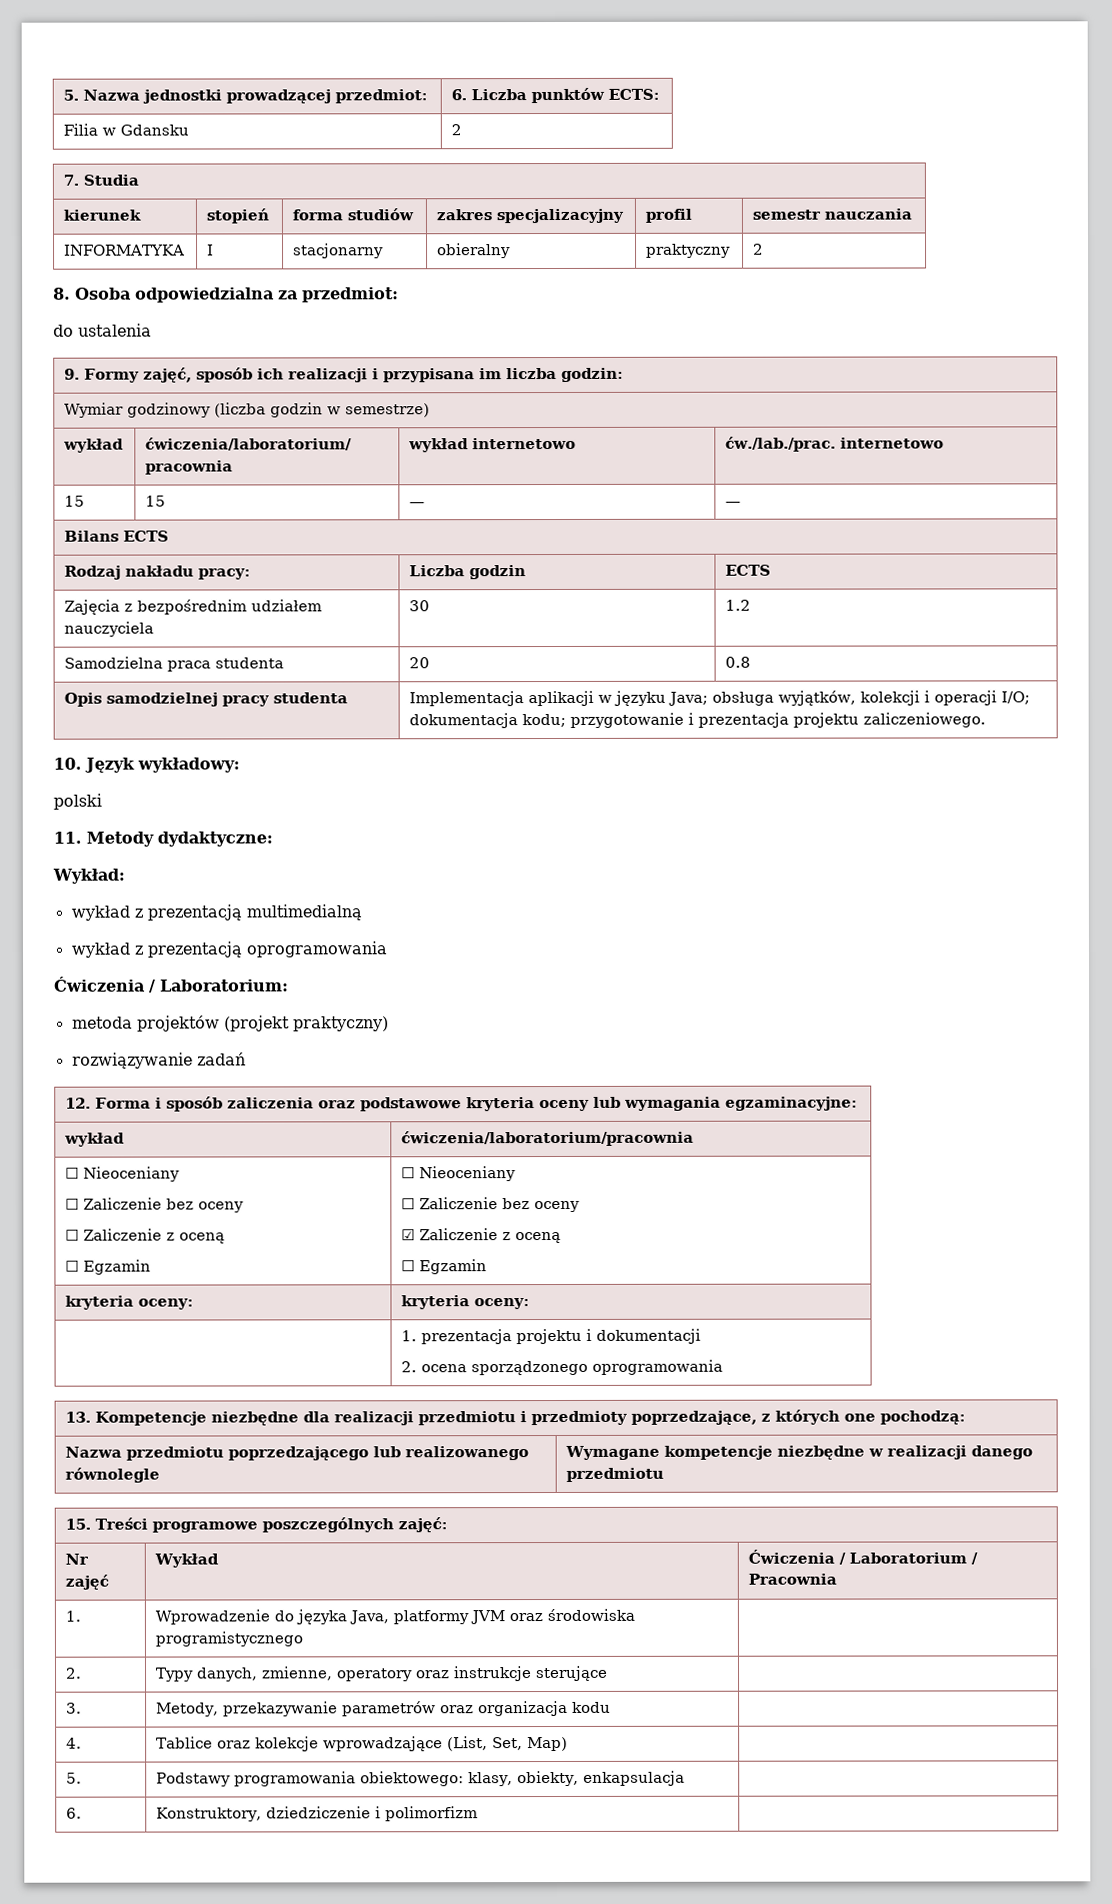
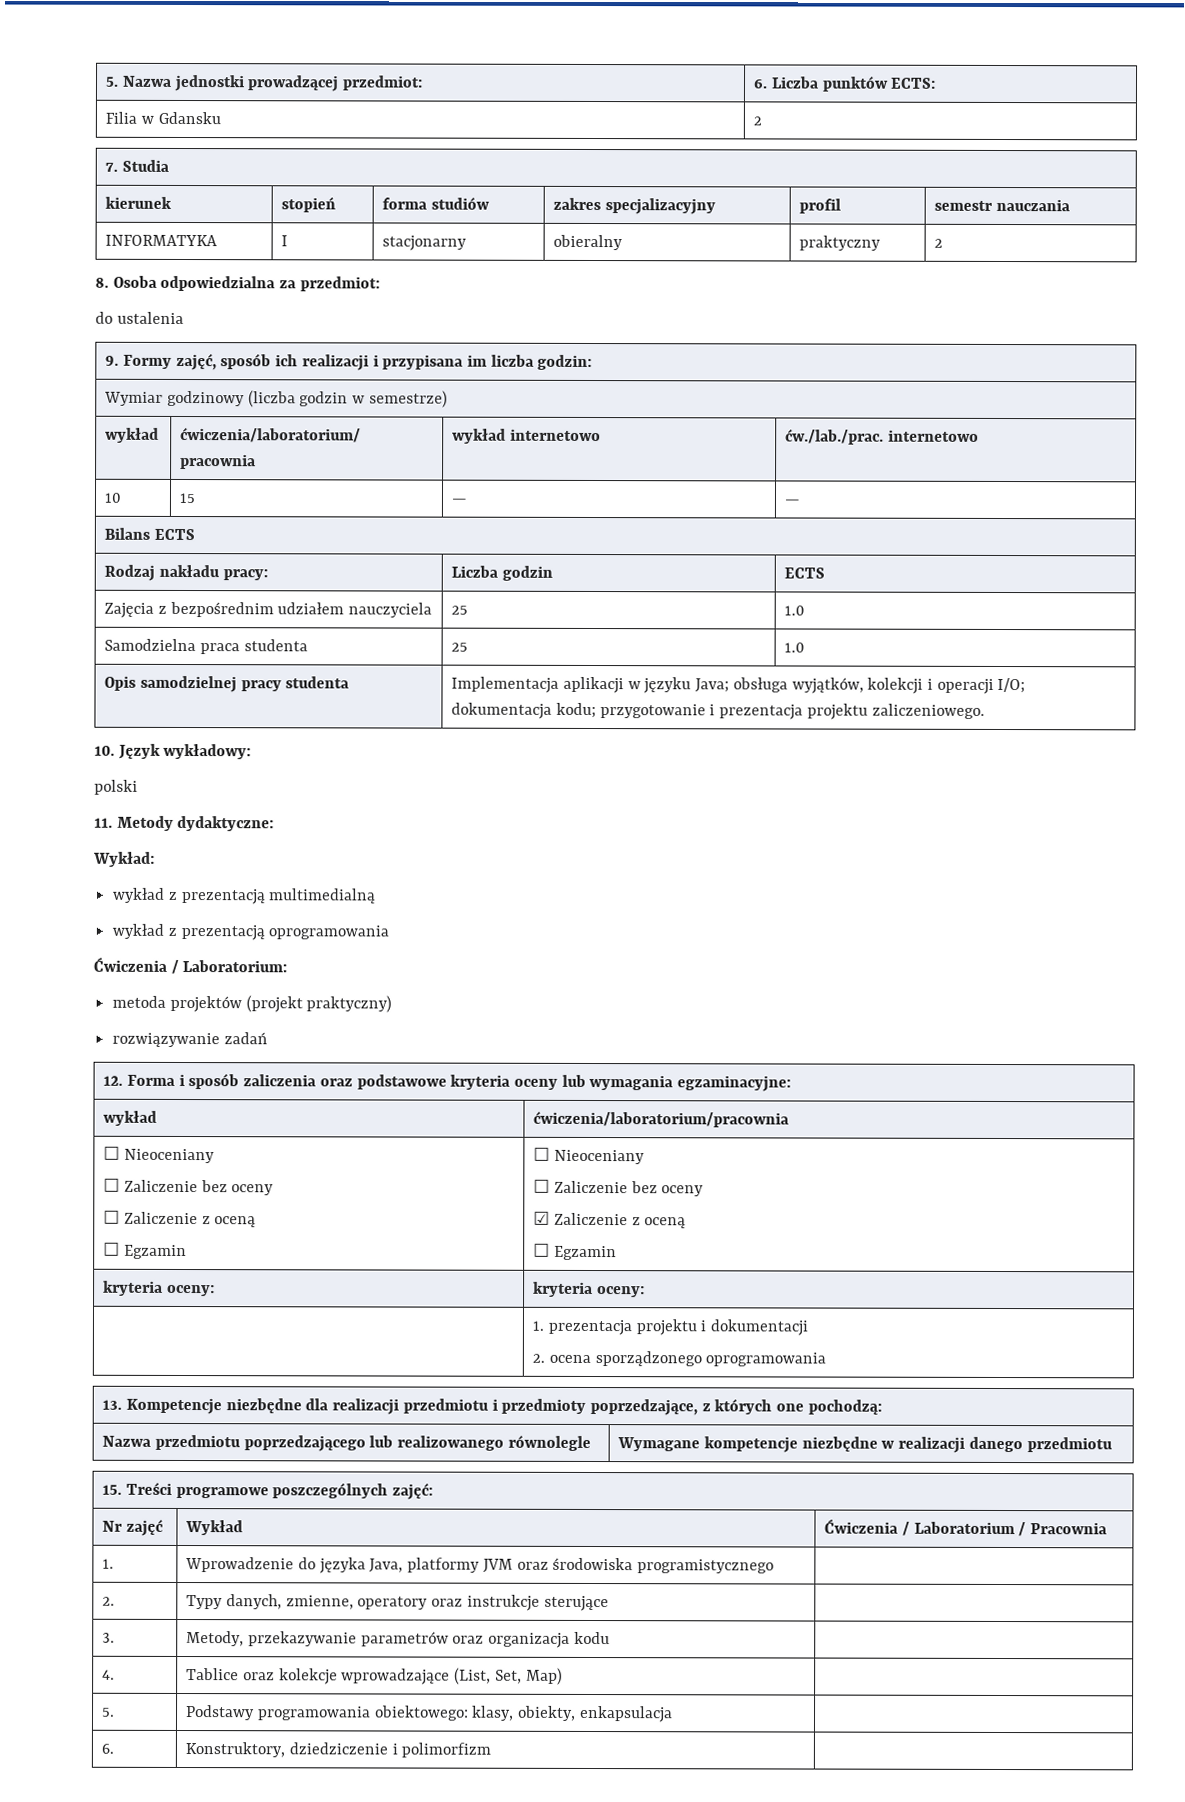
[64,495,86,507] 15 -> [104,492,122,503] 10
[409,600,431,612] [725,599,752,611] 30 | 1.2 -> [451,605,469,615] [784,605,806,616] 25 | 1.0
[409,657,431,669] [725,656,752,668] 20 | 0.8 -> [451,642,469,652] [784,642,806,653] 25 | 1.0

